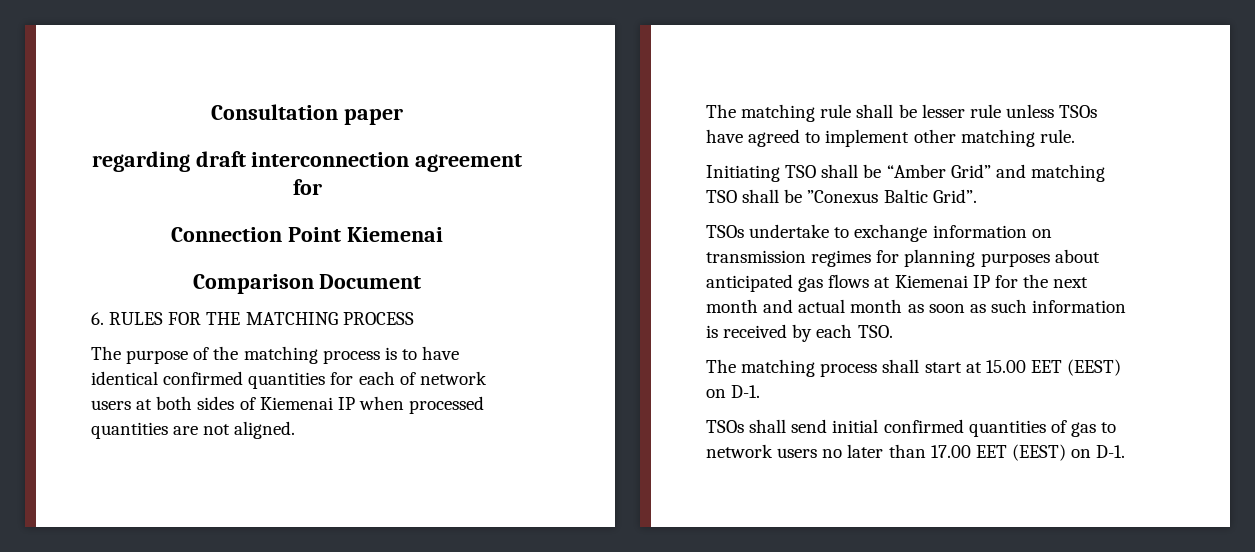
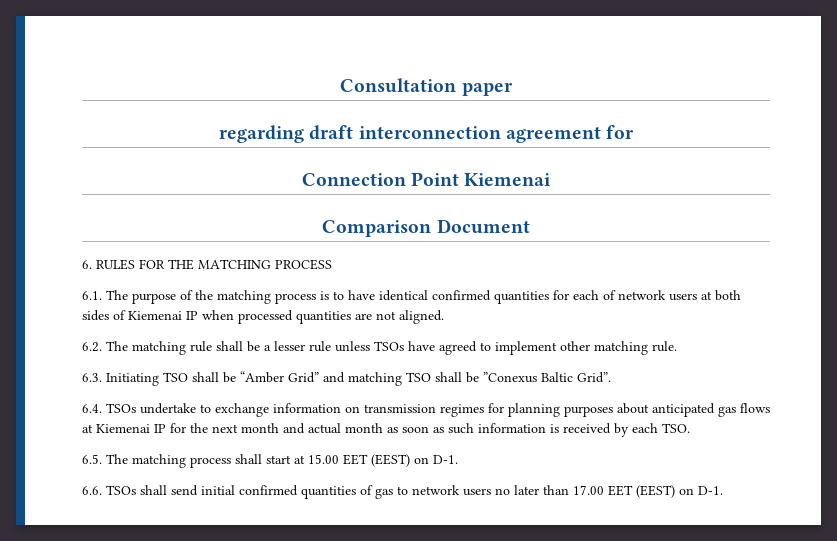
(414, 318) none -> [82,291,102,300] 6.1.
(296, 430) none -> [82,342,102,352] 6.2.
(917, 111) none -> [264,345,271,351] a
(1075, 136) none -> [82,373,102,382] 6.3.
(977, 196) none -> [82,404,102,413] 6.4.
(893, 331) none -> [82,454,102,464] 6.5.
(761, 391) none -> [82,486,102,495] 6.6.

